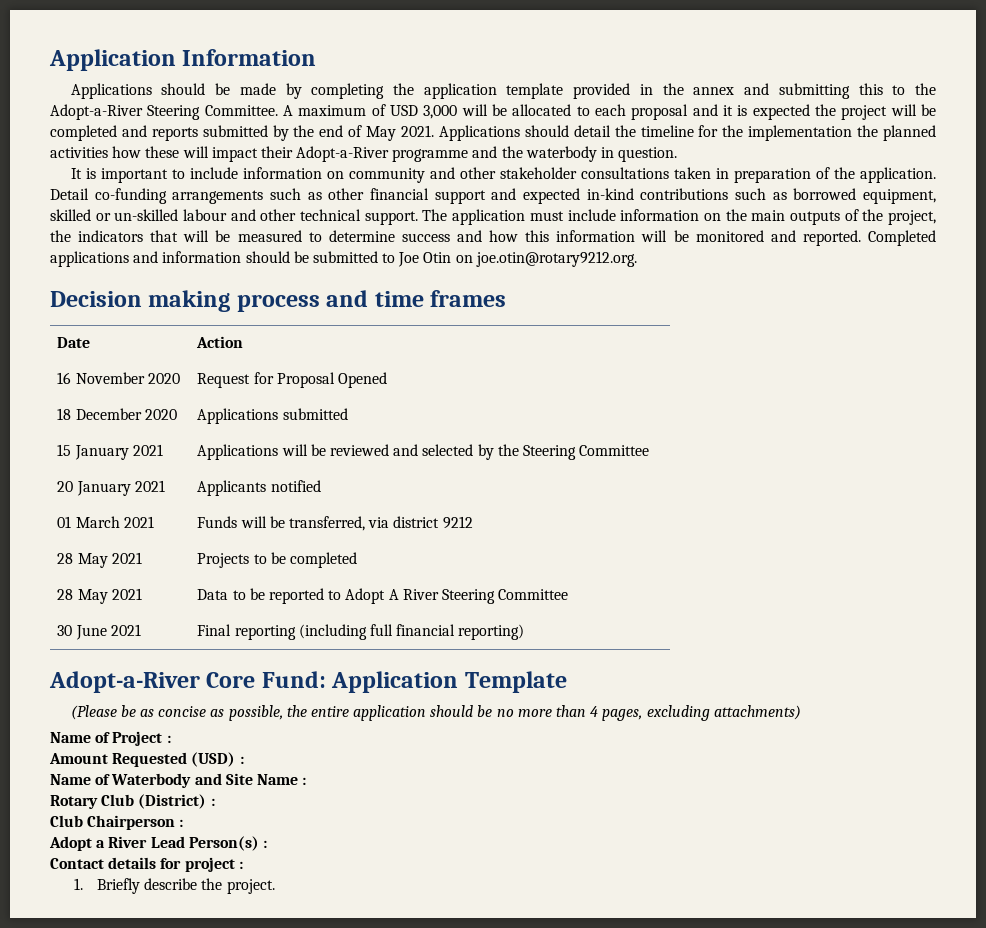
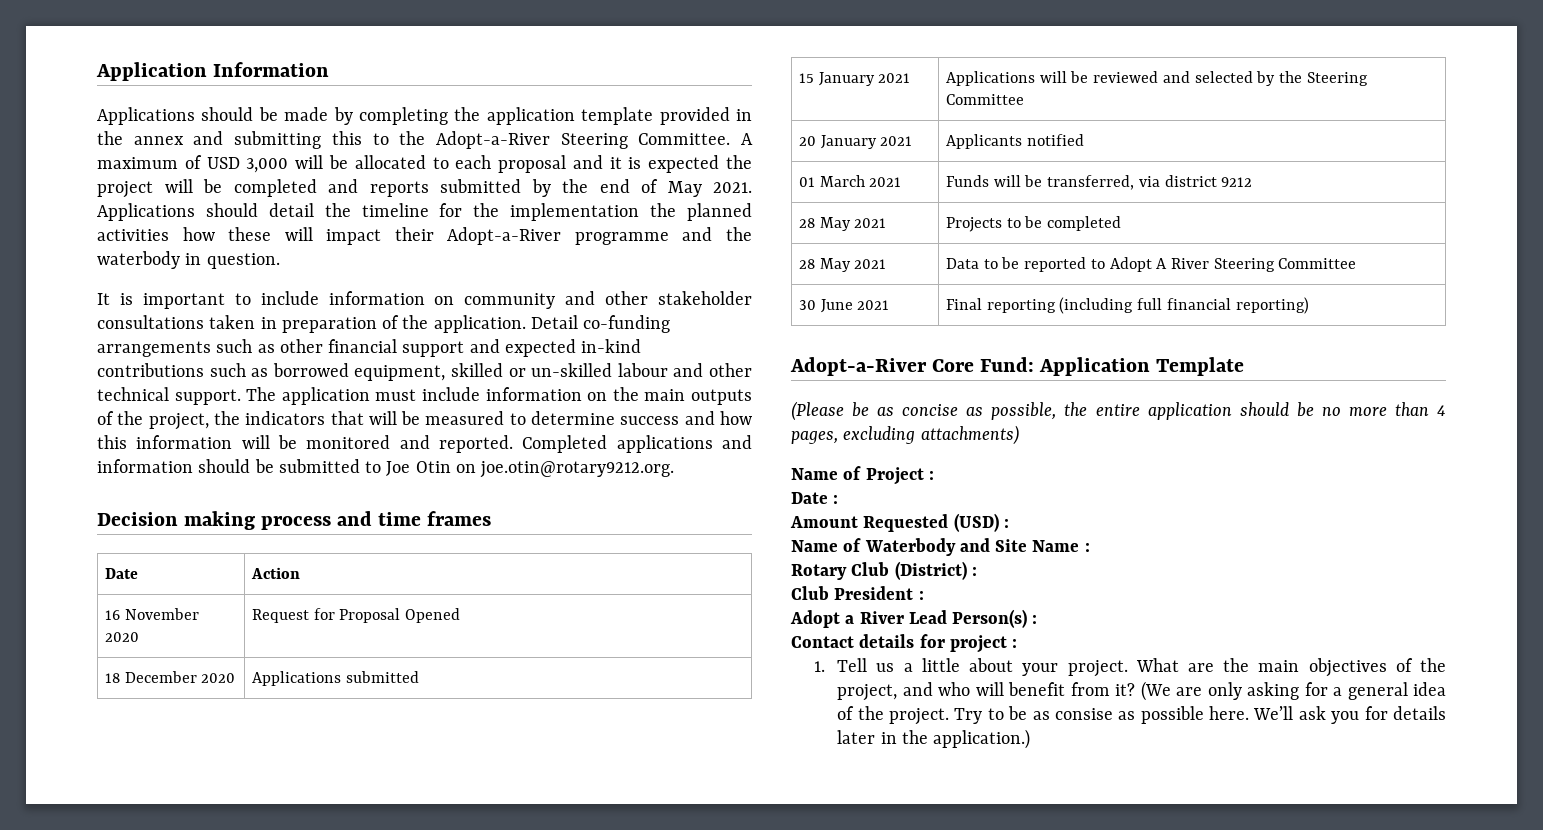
(171, 739) none -> [791,492,839,504] // Date :
[87,815,176,830] Chairperson -> [834,586,914,600] President
[96,878,275,894] Briefly describe the project. -> [837,658,1446,677] [837,681,1447,701] [837,706,1446,725] [837,729,1031,749] Tell us a little about your project. What are the main objectives of the project, and who will benefit from it? (We are only asking for a general idea of the project. Try to be as consise as possible here. We’ll ask you for details later in the application.)

